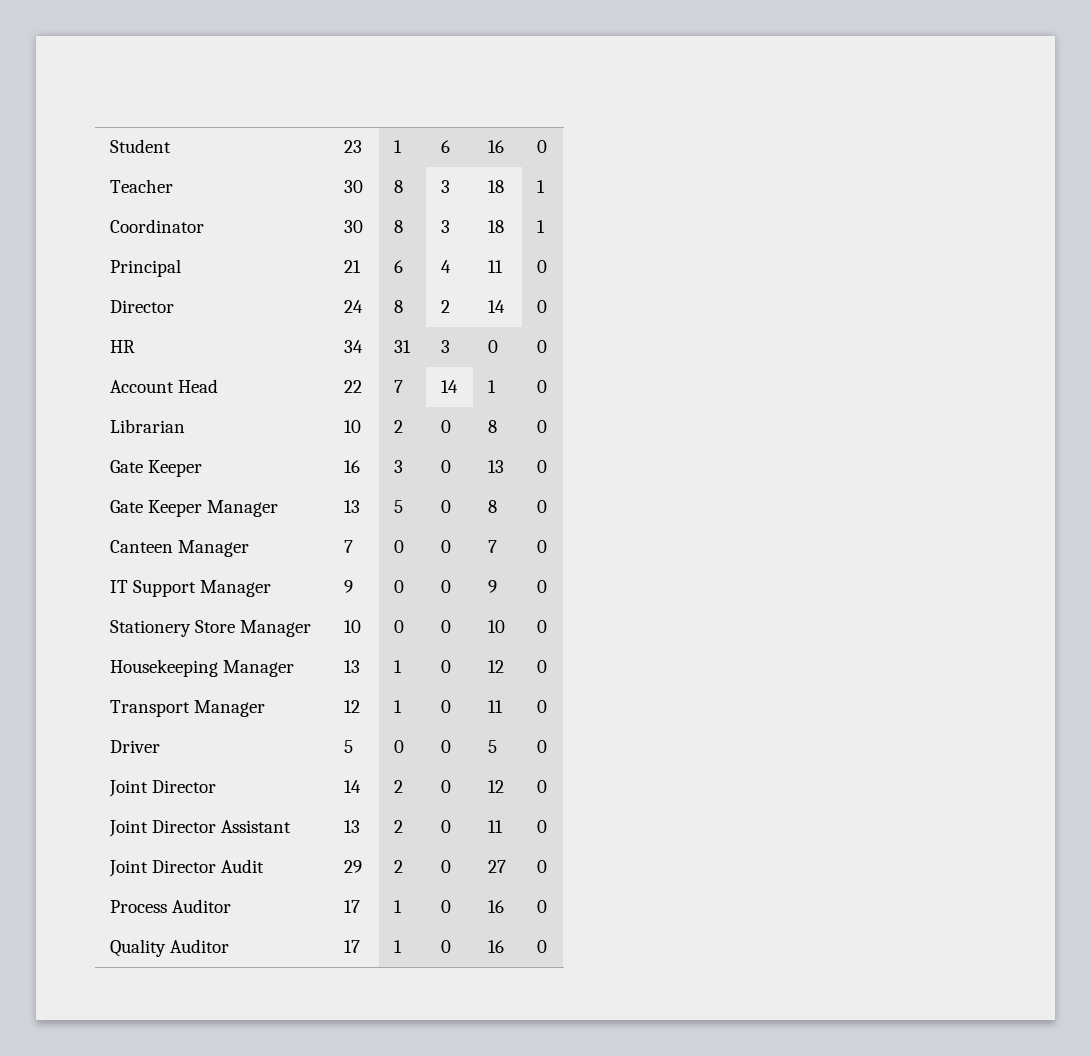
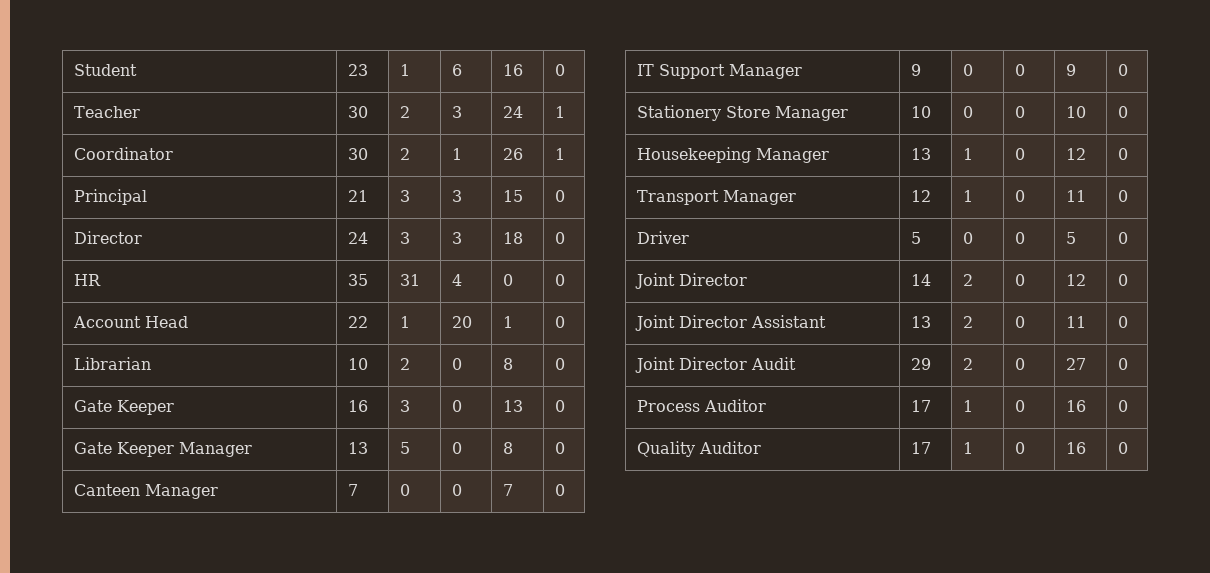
[393,180,403,193] [440,180,450,193] [487,180,504,193] 8 | 3 | 18 -> [399,106,410,118] [451,106,462,118] [502,106,523,118] 2 | 3 | 24
[393,220,403,233] [440,220,450,233] [487,220,504,233] 8 | 3 | 18 -> [399,148,410,160] [451,148,462,160] [502,148,523,160] 2 | 1 | 26
[393,260,403,273] [440,260,451,273] [487,260,503,273] 6 | 4 | 11 -> [399,190,410,202] [451,190,462,202] [502,190,523,202] 3 | 3 | 15
[393,300,403,313] [440,300,450,313] [487,300,505,313] 8 | 2 | 14 -> [399,232,410,244] [451,232,462,244] [502,232,523,244] 3 | 3 | 18
[343,340,363,353] 34 -> [347,274,368,286] 35
[440,340,450,353] 3 -> [451,274,462,286] 4
[393,380,403,393] [440,380,458,393] 7 | 14 -> [399,316,410,328] [451,316,472,328] 1 | 20

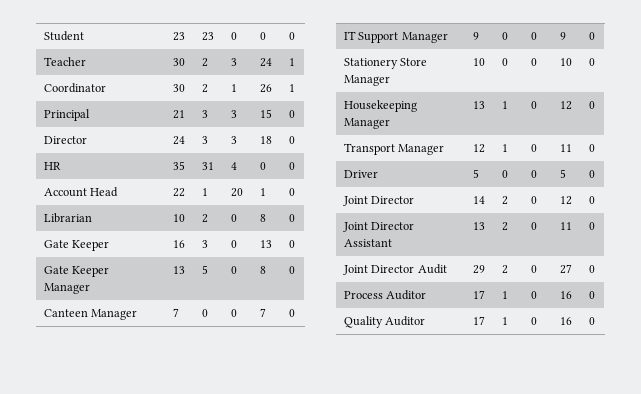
[399,64,410,76] [451,64,462,76] [502,64,523,76] 1 | 6 | 16 -> [201,32,214,41] [230,32,237,40] [259,32,266,40] 23 | 0 | 0

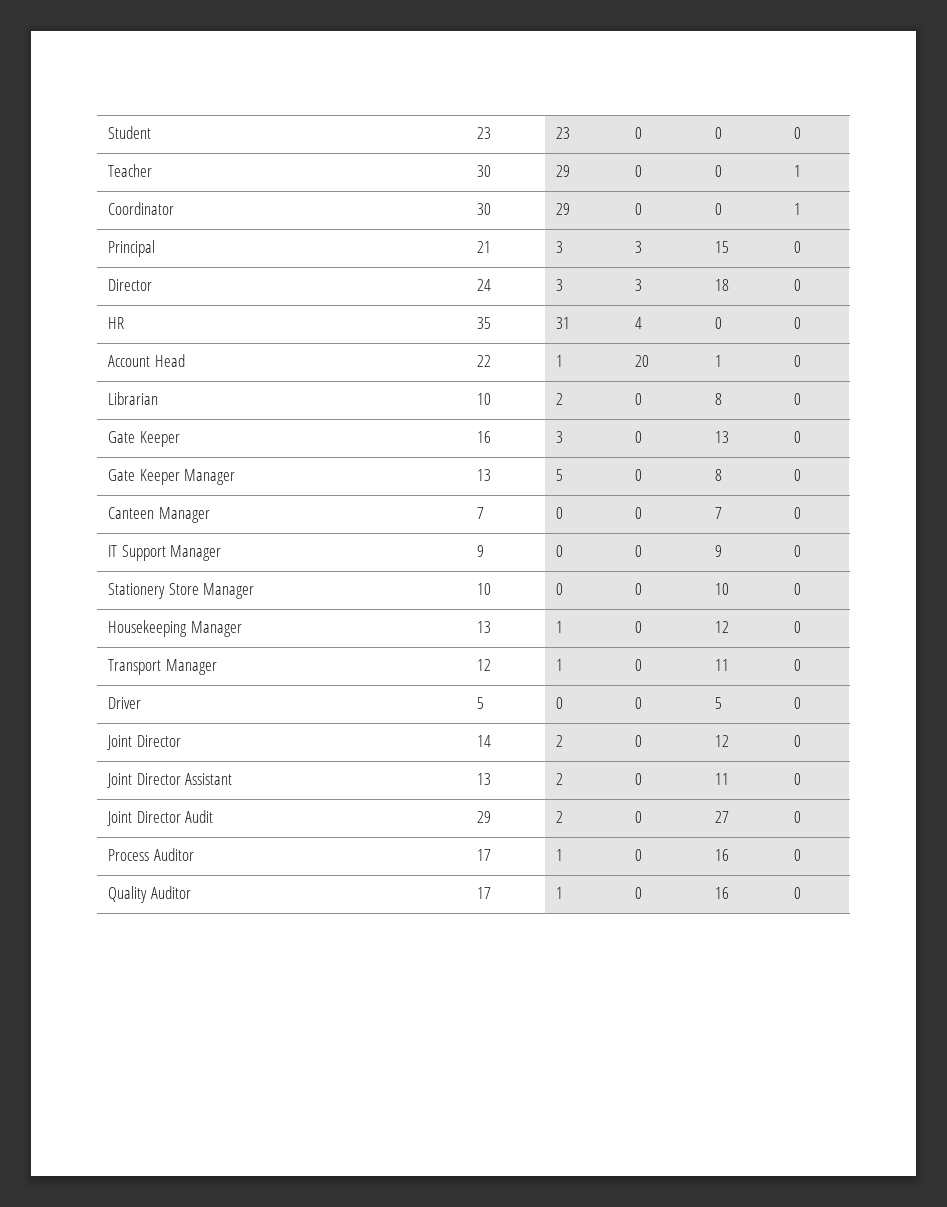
[201,58,208,67] [230,58,237,66] [259,58,272,67] 2 | 3 | 24 -> [555,165,570,177] [634,165,642,177] [714,165,722,177] 29 | 0 | 0
[201,84,208,93] [230,84,237,92] [259,84,272,93] 2 | 1 | 26 -> [555,203,570,215] [634,203,642,215] [714,203,722,215] 29 | 0 | 0

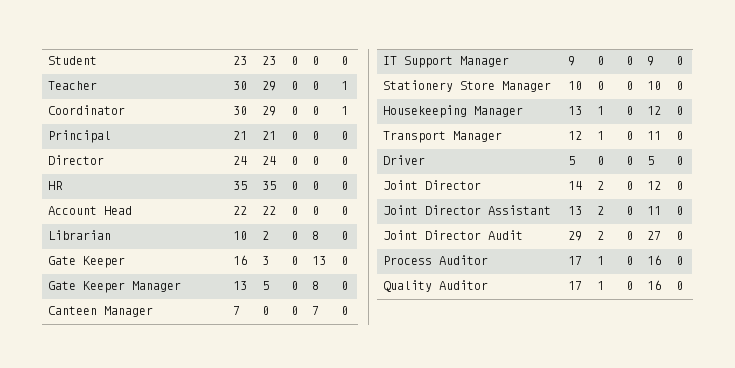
[555,241,563,253] [634,241,642,253] [714,241,729,253] 3 | 3 | 15 -> [261,131,276,140] [290,131,298,140] [311,131,319,140] 21 | 0 | 0
[555,279,563,291] [634,279,642,291] [714,279,729,291] 3 | 3 | 18 -> [261,156,276,165] [290,156,298,165] [311,156,319,165] 24 | 0 | 0
[555,317,570,329] [634,317,642,329] 31 | 4 -> [261,181,276,190] [290,181,298,190] 35 | 0
[555,355,563,367] [634,355,649,367] [714,355,722,367] 1 | 20 | 1 -> [261,206,276,215] [290,206,298,215] [311,206,319,215] 22 | 0 | 0

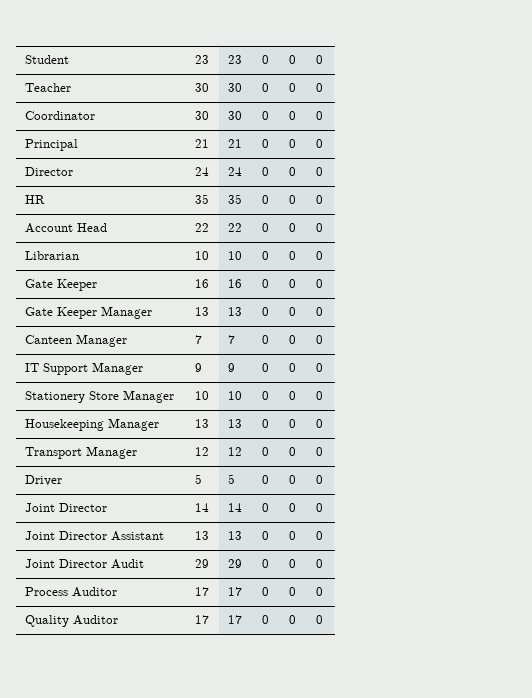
[261,81,276,91] [290,81,298,90] [311,81,319,90] [340,81,348,90] 29 | 0 | 0 | 1 -> [228,83,243,92] [262,83,270,92] [289,83,297,92] [316,83,324,92] 30 | 0 | 0 | 0
[261,106,276,116] [290,106,298,115] [311,106,319,115] [340,106,348,115] 29 | 0 | 0 | 1 -> [228,111,243,120] [262,111,270,120] [289,111,297,120] [316,111,324,120] 30 | 0 | 0 | 0
[261,231,269,240] [290,231,298,240] [311,231,319,240] 2 | 0 | 8 -> [228,251,243,260] [262,251,270,260] [289,251,297,260] 10 | 0 | 0
[261,256,269,265] [290,256,298,265] [311,256,326,265] 3 | 0 | 13 -> [228,279,243,288] [262,279,270,288] [289,279,297,288] 16 | 0 | 0
[261,281,269,290] [290,281,298,290] [311,281,319,290] 5 | 0 | 8 -> [228,307,243,316] [262,307,270,316] [289,307,297,316] 13 | 0 | 0
[261,306,269,315] [290,306,298,315] [311,306,319,315] | 0 | 0 | 7 -> [228,335,236,344] [262,335,270,344] [289,335,297,344] | 7 | 0 | 0
[596,56,604,65] [625,56,633,65] [646,56,654,66] | 0 | 0 | 9 -> [228,363,236,372] [262,363,270,372] [289,363,297,372] | 9 | 0 | 0
[596,81,604,90] [625,81,633,90] [646,81,661,90] | 0 | 0 | 10 -> [228,391,243,400] [262,391,270,400] [289,391,297,400] | 10 | 0 | 0
[596,106,604,115] [625,106,633,115] [646,106,661,115] 1 | 0 | 12 -> [228,419,243,428] [262,419,270,428] [289,419,297,428] 13 | 0 | 0
[596,131,604,140] [625,131,633,140] [646,131,661,140] 1 | 0 | 11 -> [228,447,243,456] [262,447,270,456] [289,447,297,456] 12 | 0 | 0
[596,156,604,165] [625,156,633,165] [646,156,654,165] | 0 | 0 | 5 -> [228,474,236,484] [262,475,270,484] [289,475,297,484] | 5 | 0 | 0
[596,181,604,190] [625,181,633,190] [646,181,661,190] 2 | 0 | 12 -> [228,503,243,512] [262,503,270,512] [289,503,297,512] 14 | 0 | 0
[596,206,604,215] [625,206,633,215] [646,206,661,215] 2 | 0 | 11 -> [228,531,243,540] [262,531,270,540] [289,531,297,540] 13 | 0 | 0
[596,231,604,240] [625,231,633,240] [646,231,661,240] 2 | 0 | 27 -> [228,559,243,568] [262,559,270,568] [289,559,297,568] 29 | 0 | 0
[596,256,604,265] [625,256,633,265] [646,255,661,265] 1 | 0 | 16 -> [228,587,243,596] [262,587,270,596] [289,587,297,596] 17 | 0 | 0
[596,281,604,290] [625,281,633,290] [646,280,661,290] 1 | 0 | 16 -> [228,615,243,624] [262,615,270,624] [289,615,297,624] 17 | 0 | 0

